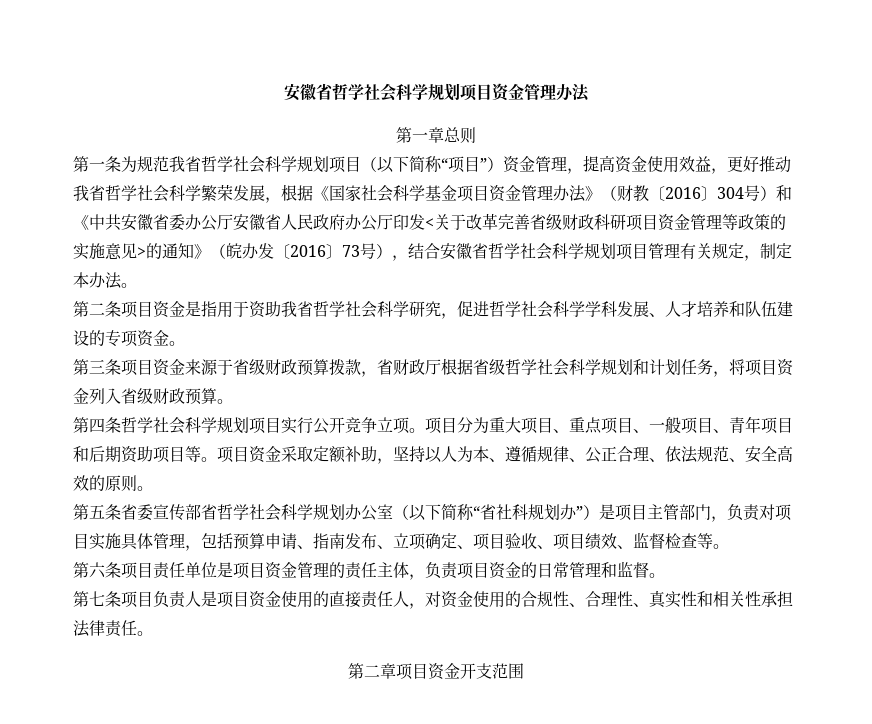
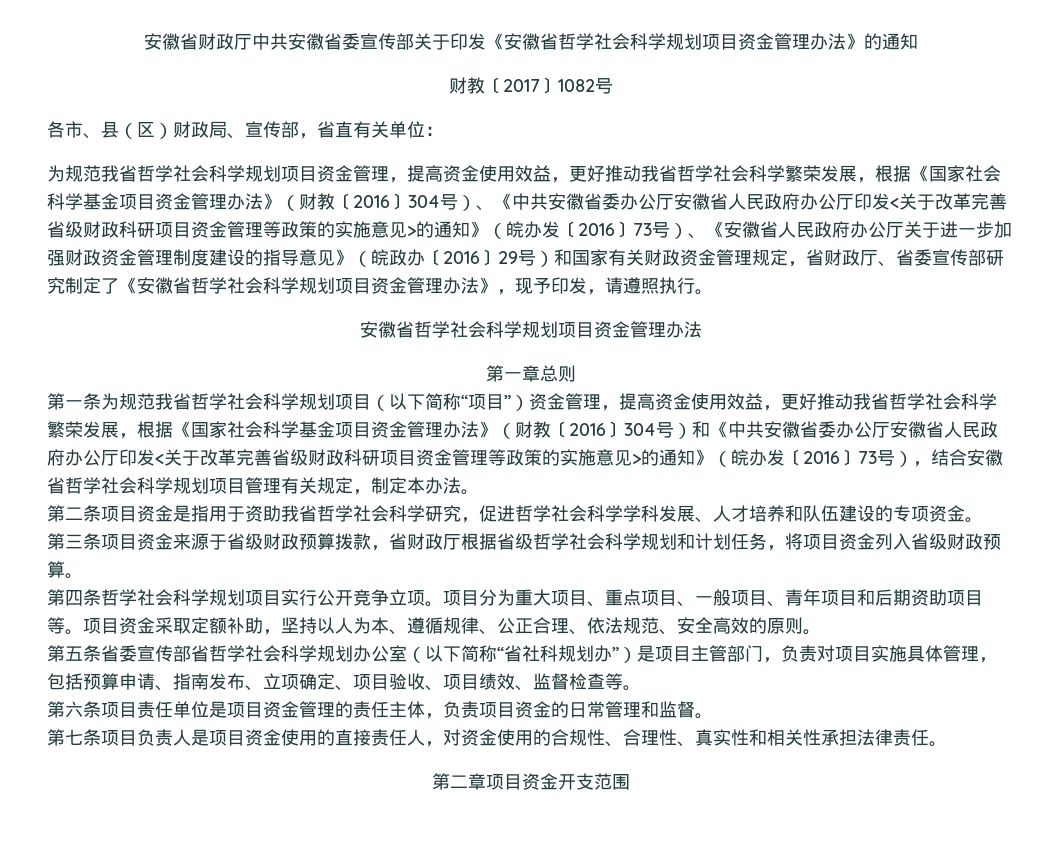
[284,83,333,101] 安徽省 -> [143,33,918,50] [448,77,613,94] [47,121,443,139] [47,165,1001,183] [47,193,1007,211] [47,221,1012,239] [47,249,1004,267] [47,277,713,295] [359,321,414,338] 安徽省财政厅中共安徽省委宣传部关于印发《安徽省哲学社会科学规划项目资金管理办法》的通知 // 财教〔2017〕1082号 // 各市、县（区）财政局、宣传部，省直有关单位： // 为规范我省哲学社会科学规划项目资金管理，提高资金使用效益，更好推动我省哲学社会科学繁荣发展，根据《国家社会科学基金项目资金管理办法》（财教〔2016〕304号）、《中共安徽省委办公厅安徽省人民政府办公厅印发<关于改革完善省级财政科研项目资金管理等政策的实施意见>的通知》（皖办发〔2016〕73号）、《安徽省人民政府办公厅关于进一步加强财政资金管理制度建设的指导意见》（皖政办〔2016〕29号）和国家有关财政资金管理规定，省财政厅、省委宣传部研究制定了《安徽省哲学社会科学规划项目资金管理办法》，现予印发，请遵照执行。 // 安徽省

